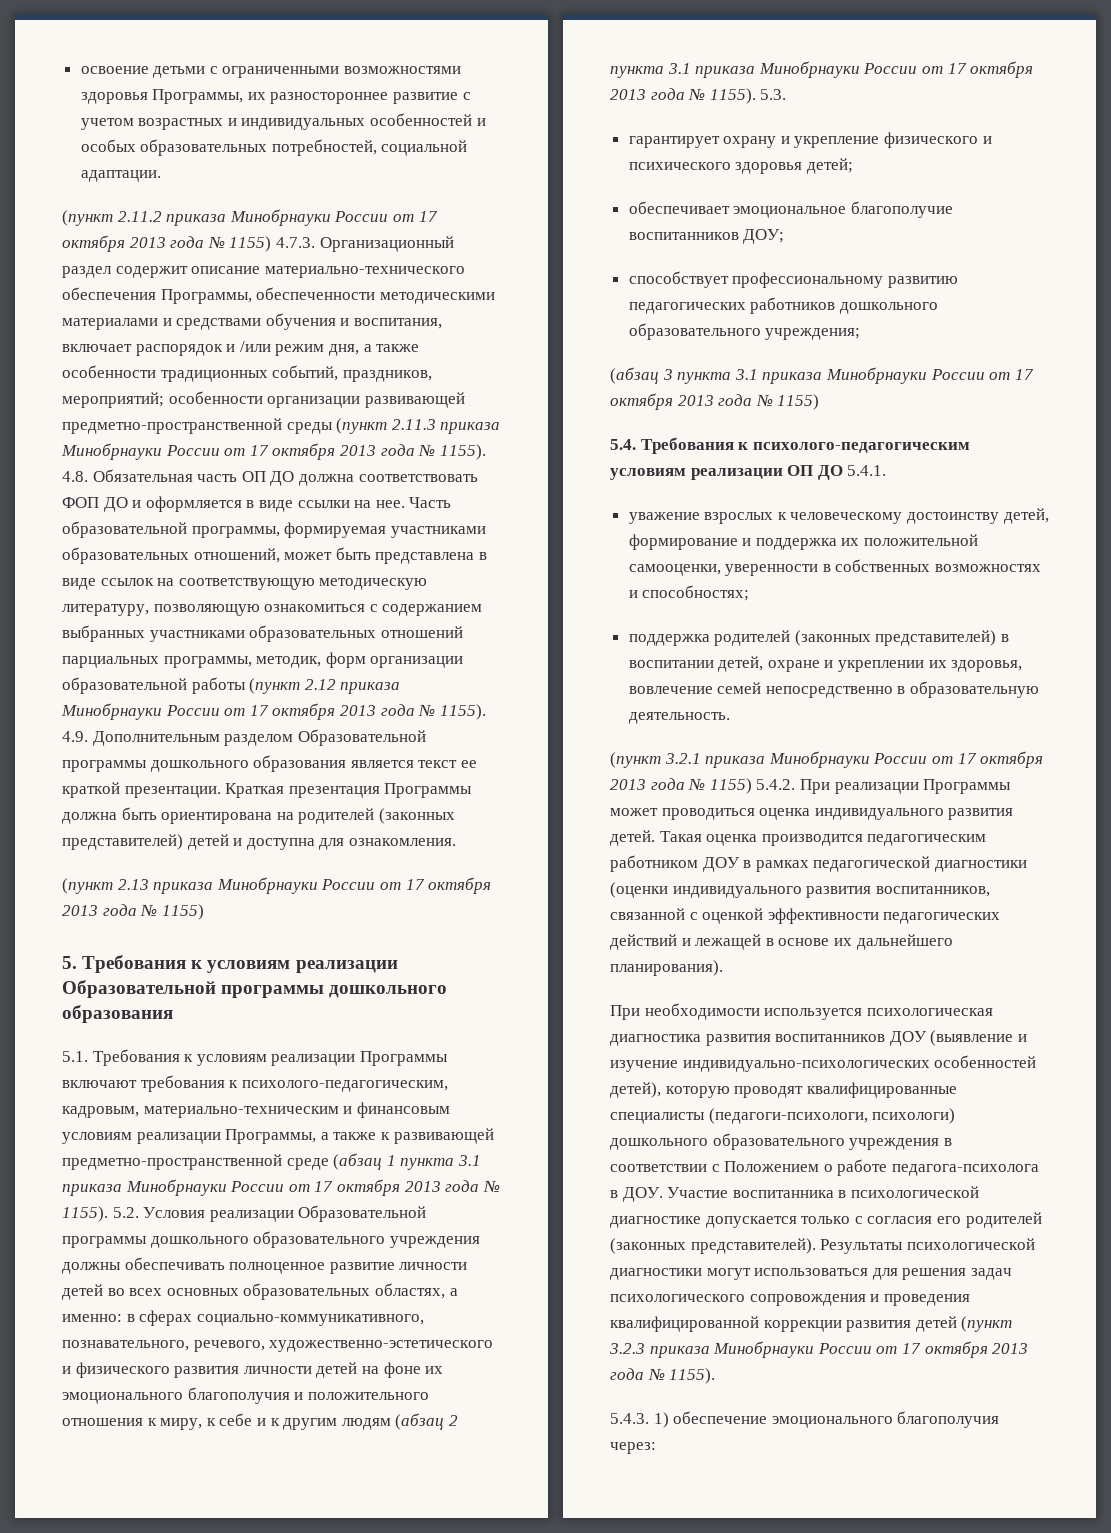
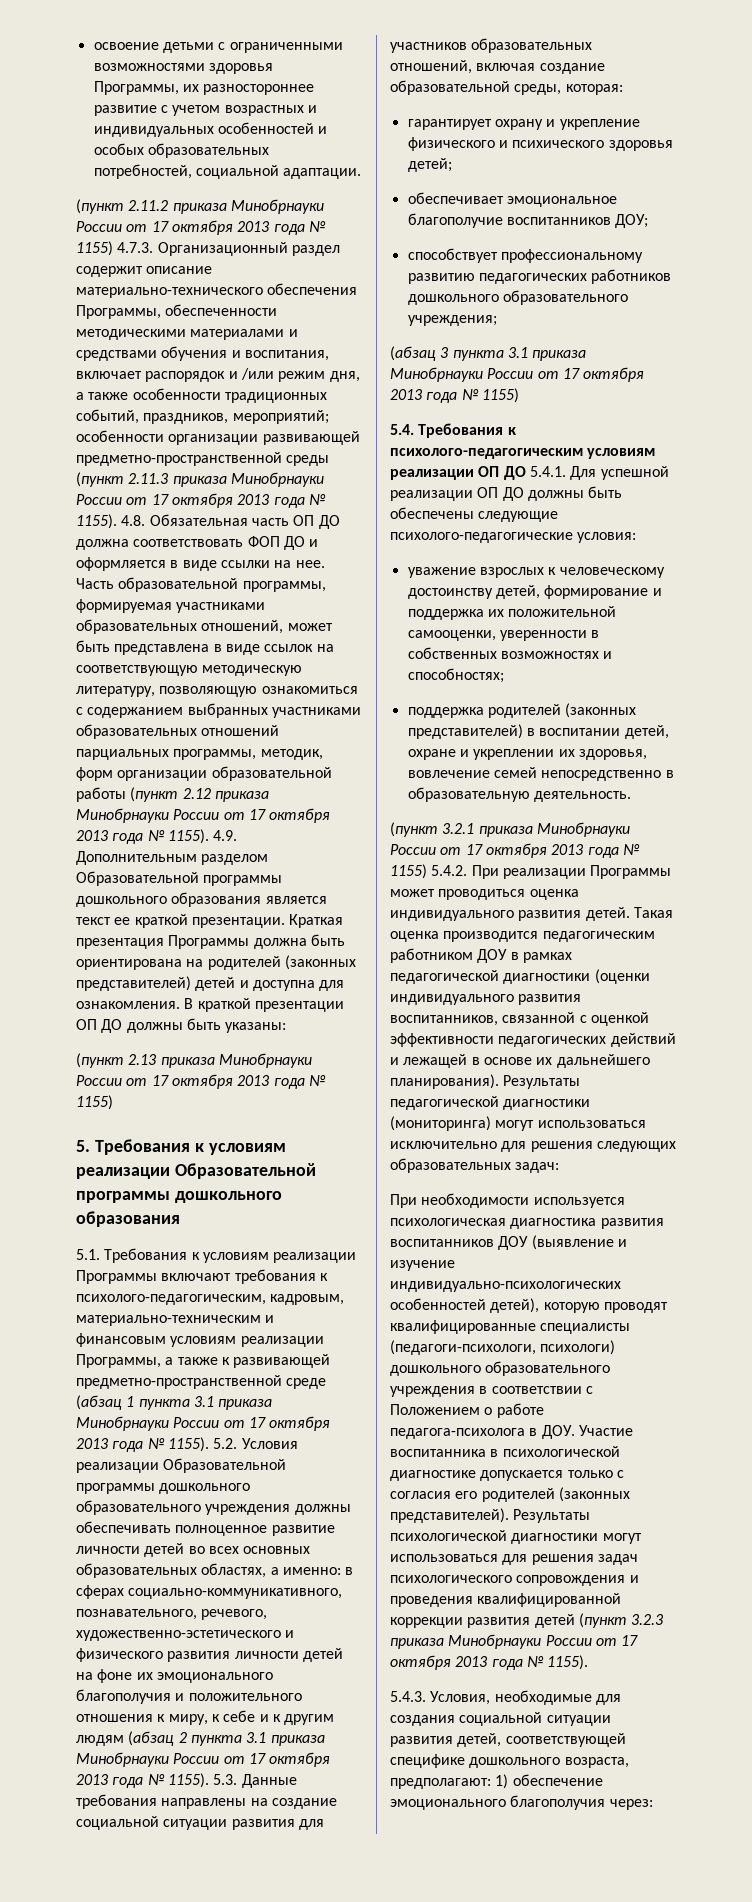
(456, 842) none -> [184,998,344,1012] [76,1018,287,1033] В краткой презентации ОП ДО должны быть указаны:
(787, 94) none -> [241,1774,297,1788] [76,1794,337,1809] [76,1816,324,1830] [390,38,593,53] [390,60,605,74] [390,80,623,95] Данные требования направлены на создание социальной ситуации развития для участников образовательных отношений, включая создание образовательной среды, которая:
(887, 470) none -> [570,466,669,480] [390,486,623,501] [390,507,559,522] [390,532,637,543] Для успешной реализации ОП ДО должны быть обеспечены следующие психолого-педагогические условия:
(723, 968) none -> [503,1075,581,1089] [390,1096,591,1110] [390,1116,646,1131] [390,1141,676,1152] [390,1158,560,1173] Результаты педагогической диагностики (мониторинга) могут использоваться исключительно для решения следующих образовательных задач:
(649, 1418) none -> [430,1690,621,1705] [390,1712,611,1726] [390,1733,626,1747] [390,1754,629,1768] [390,1778,491,1789] Условия, необходимые для создания социальной ситуации развития детей, соответствующей специфике дошкольного возраста, предполагают:

